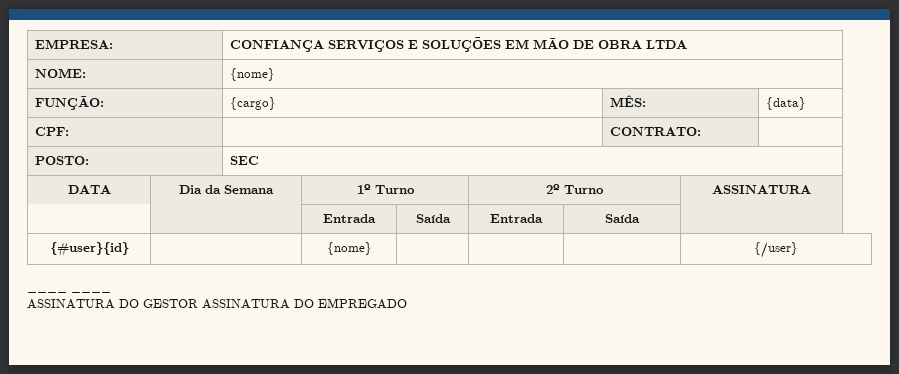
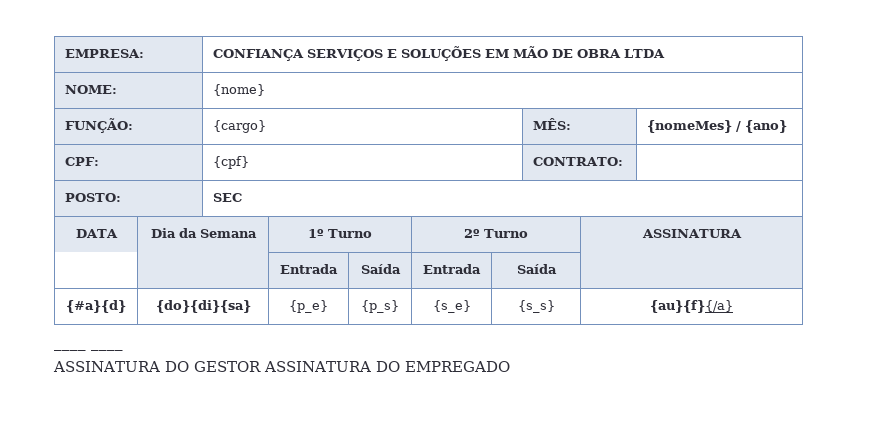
[765,97,806,110] {data} -> [646,120,787,133] {nomeMes} / {ano}
(69, 131) none -> [212,156,249,169] {cpf}
[49,242,129,257] [326,242,372,255] [754,242,798,258] {#user}{id} | | {nome} | | | | {/user} -> [66,300,126,313] [155,300,251,313] [289,300,328,313] [361,300,399,313] [432,300,471,313] [517,300,555,313] [650,300,733,313] {#a}{d} | {do}{di}{sa} | {p_e} | {p_s} | {s_e} | {s_s} | {au}{f}{/a}

